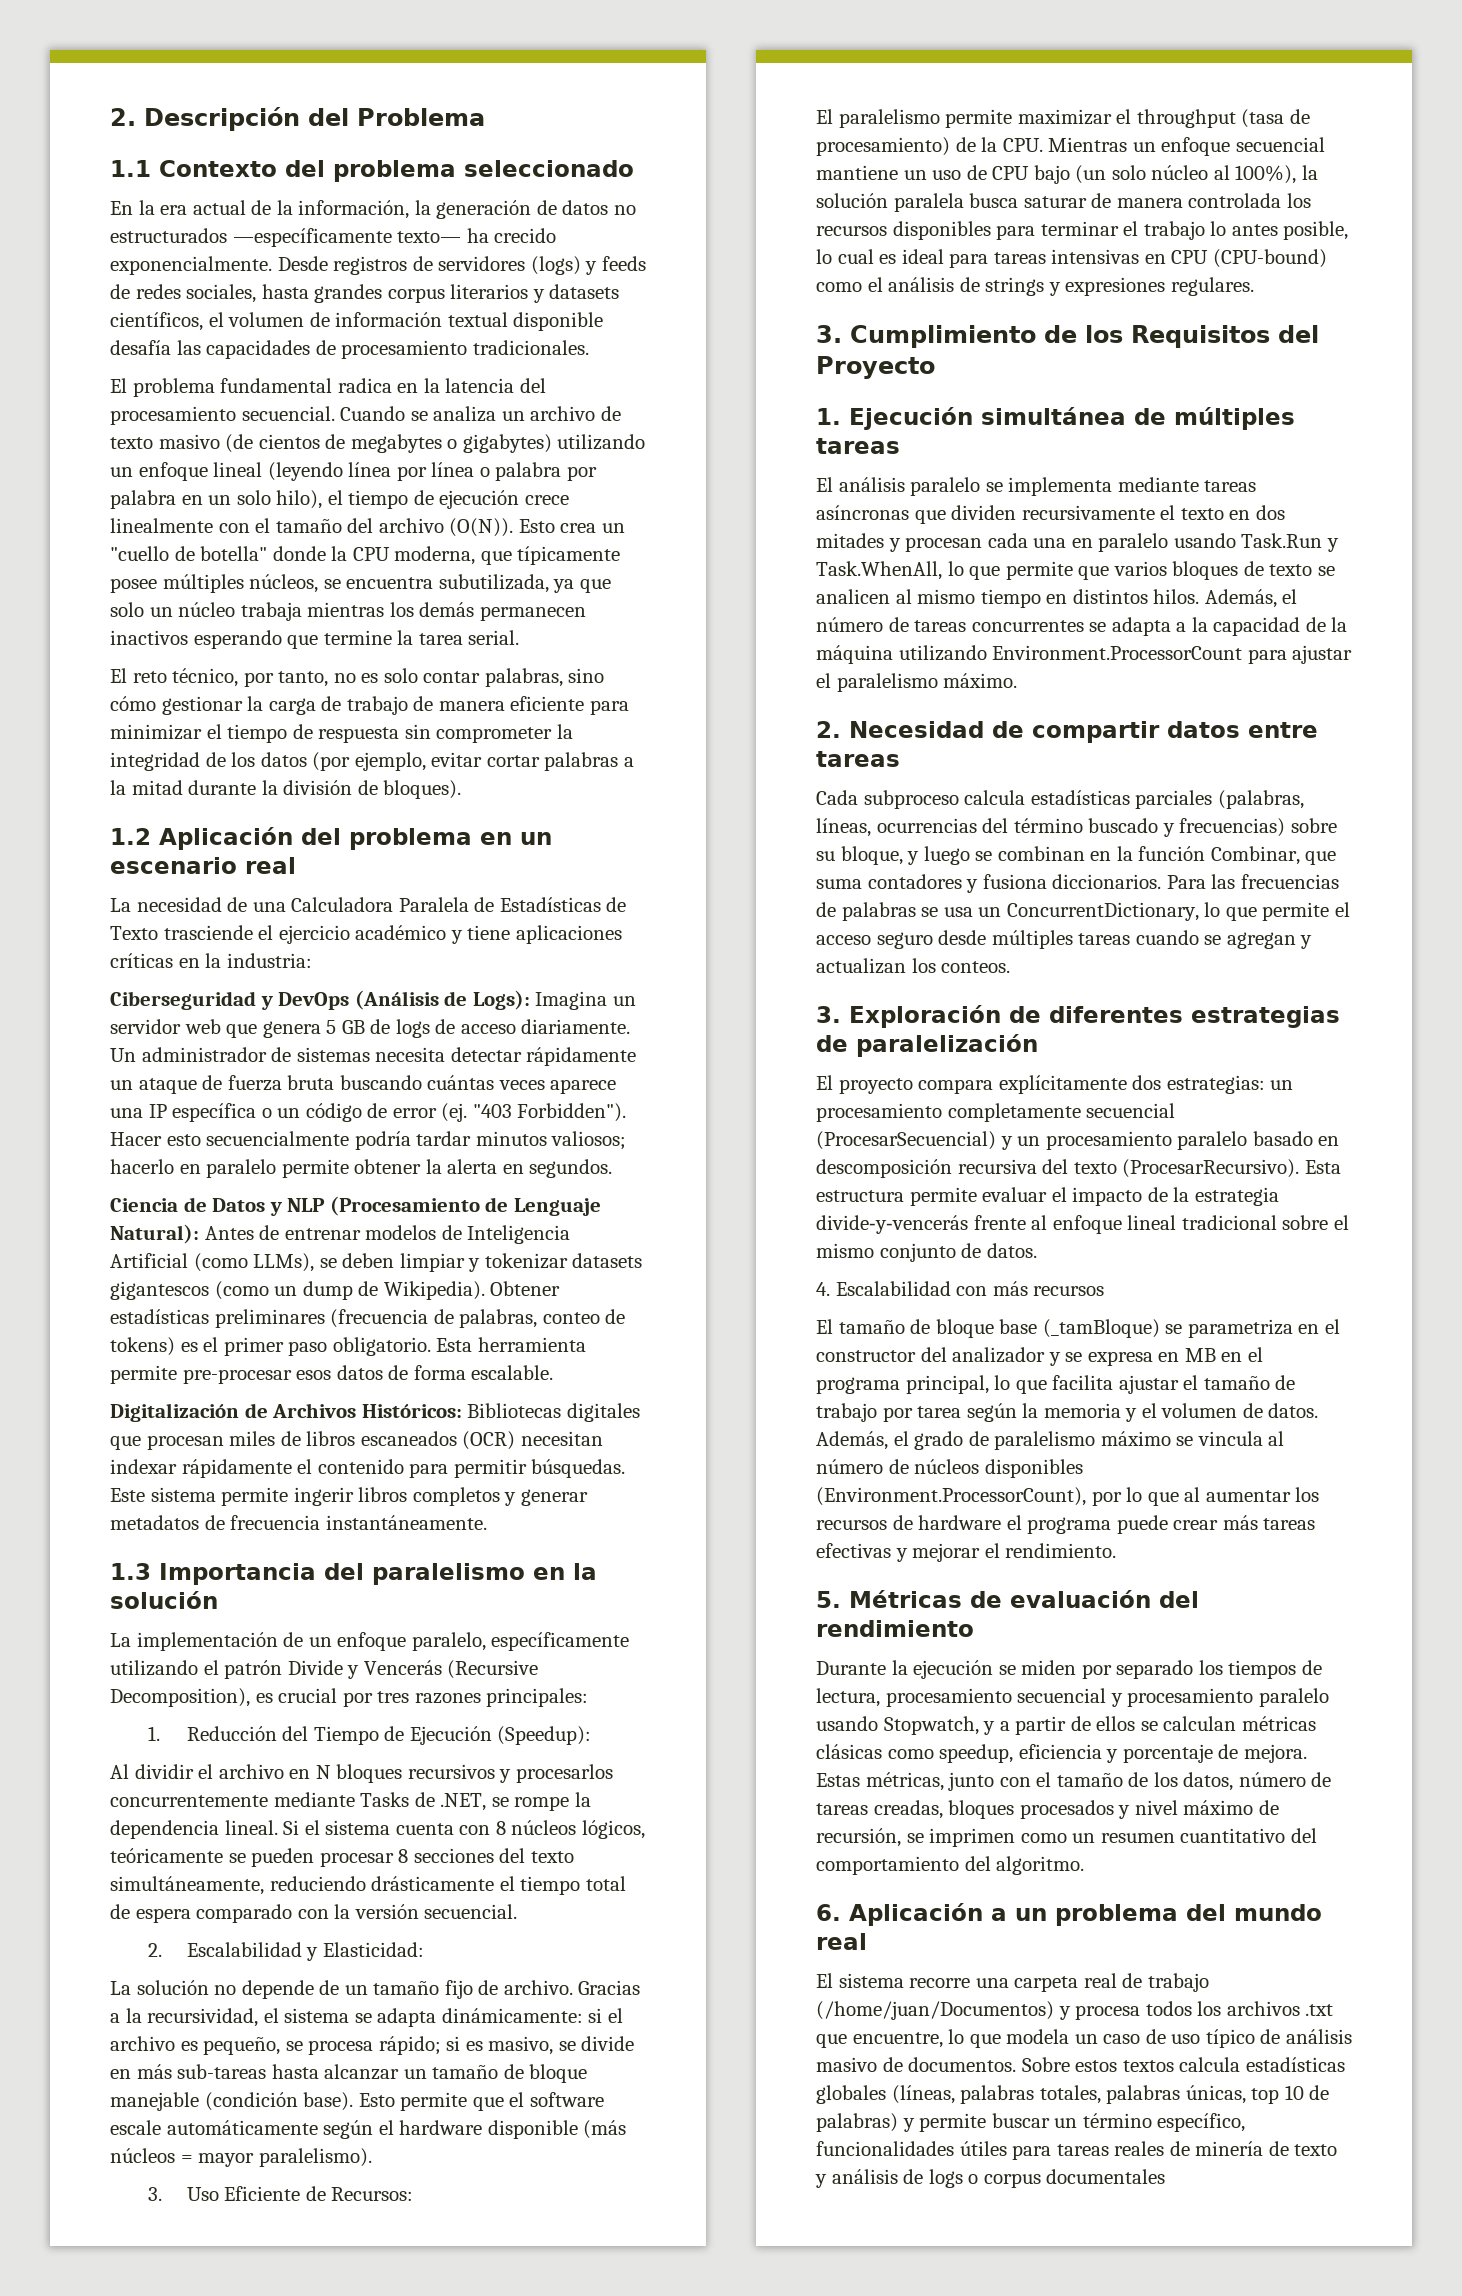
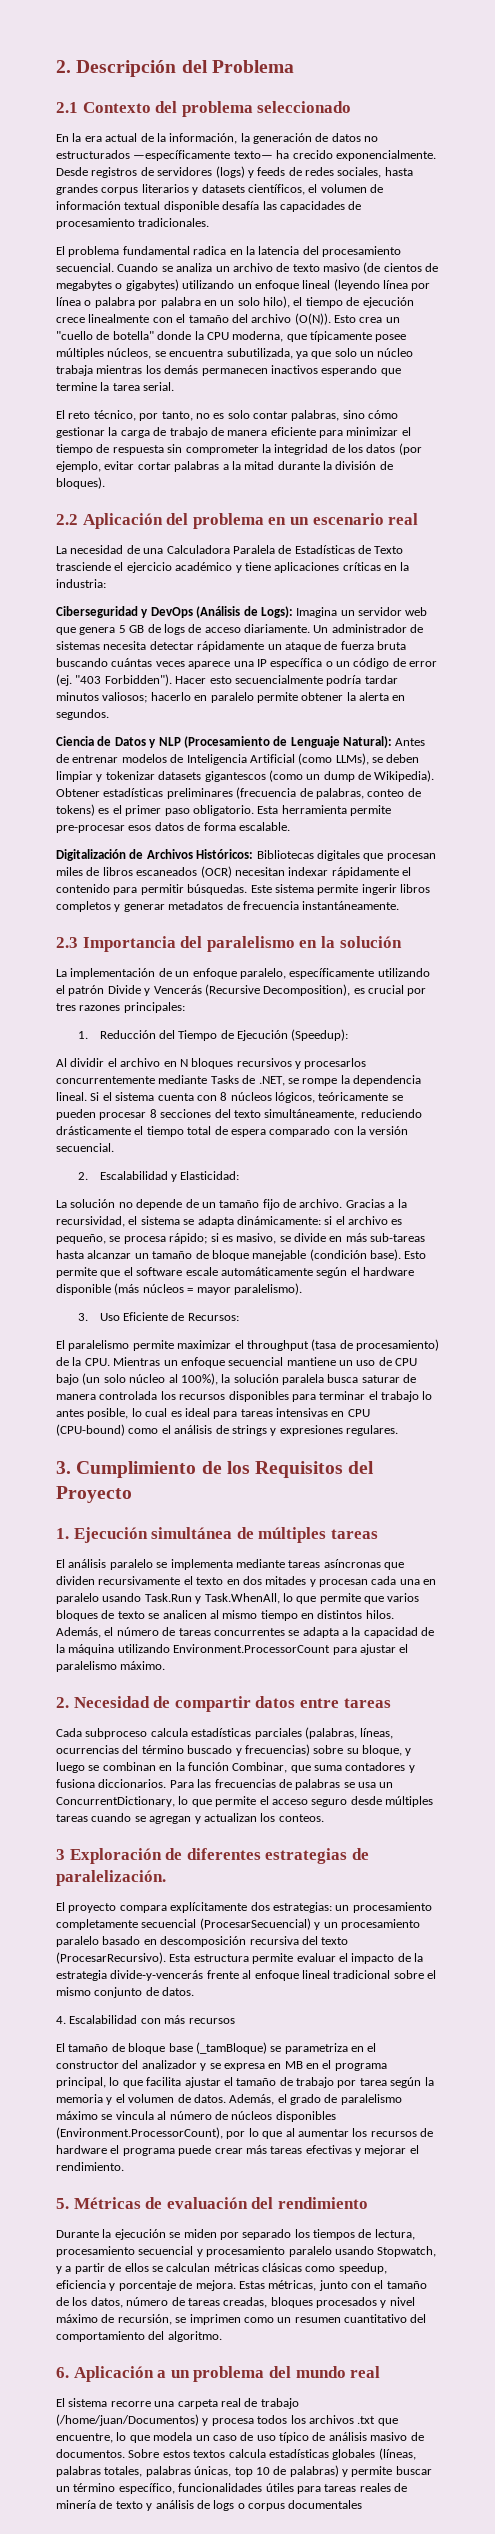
[110,160,151,177] 1.1 -> [56,102,78,113] 2.1
[110,828,151,845] 1.2 -> [56,514,78,525] 2.2
[110,1563,151,1580] 1.3 -> [56,937,78,948] 2.3
[816,1006,841,1023] 3. -> [56,1849,65,1860] 3
[856,1034,1038,1057] paralelización -> [56,1870,166,1886] paralelización.

